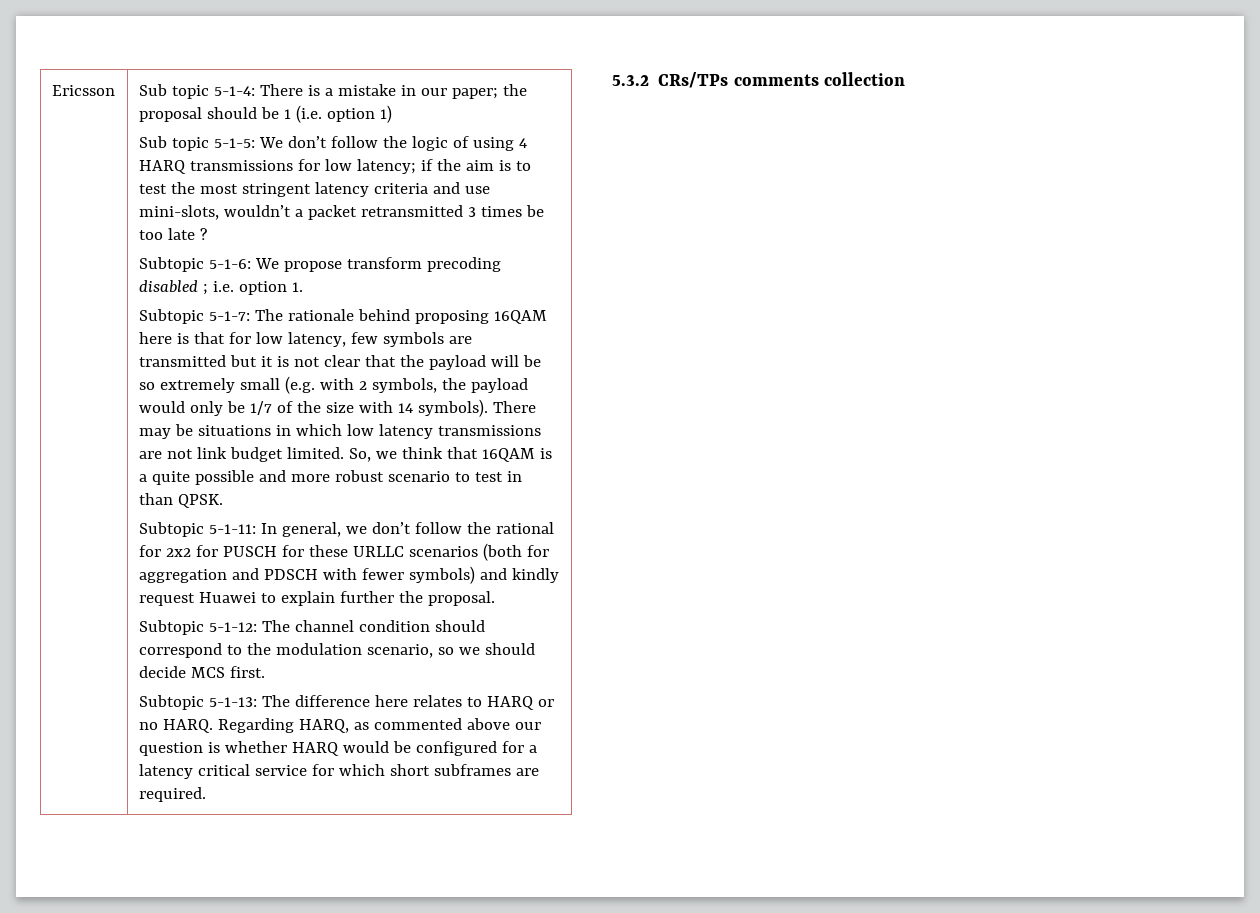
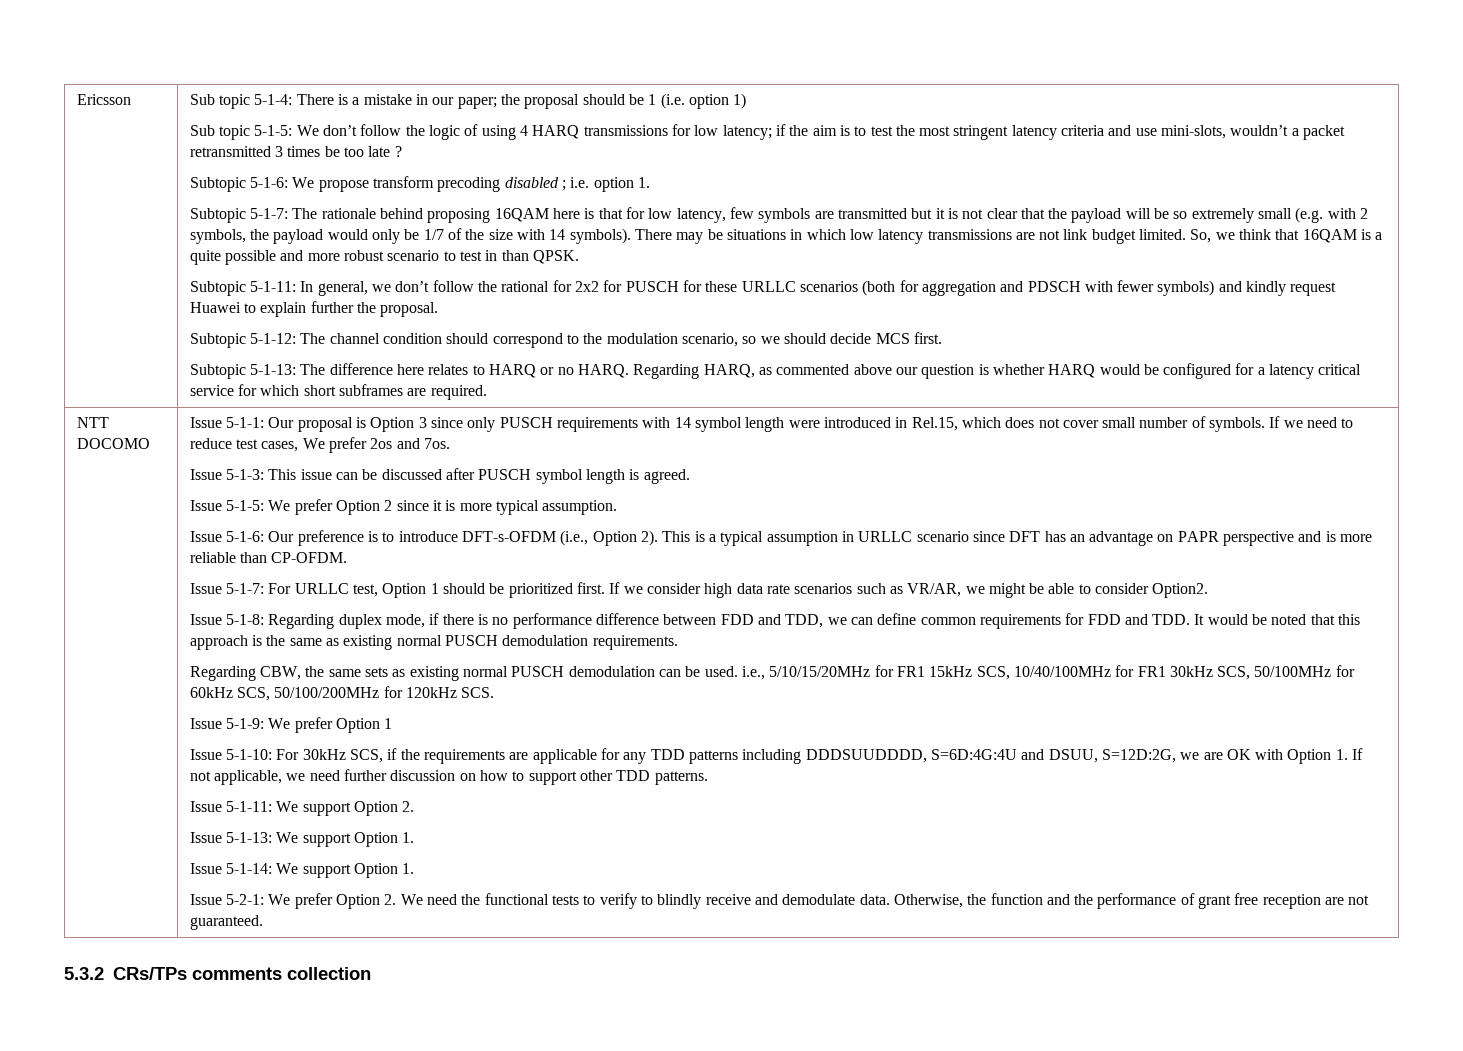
(206, 794) none -> [76,417,109,428] [76,438,150,449] [189,416,1354,432] [189,437,451,453] [189,468,690,484] [189,499,618,515] [189,530,1373,546] [189,552,348,563] [189,582,1209,598] [189,613,1361,629] [189,635,678,650] [189,665,1355,681] [189,686,495,701] [189,717,393,733] [189,748,1364,764] [189,769,708,785] [189,801,415,816] [189,832,415,847] [189,863,415,878] [189,893,1370,909] [189,915,263,930] // NTT DOCOMO | Issue 5-1-1: Our proposal is Option 3 since only PUSCH requirements with 14 symbol length were introduced in Rel.15, which does not cover small number of symbols. If we need to reduce test cases, We prefer 2os and 7os. // Issue 5-1-3: This issue can be discussed after PUSCH symbol length is agreed. // Issue 5-1-5: We prefer Option 2 since it is more typical assumption. // Issue 5-1-6: Our preference is to introduce DFT-s-OFDM (i.e., Option 2). This is a typical assumption in URLLC scenario since DFT has an advantage on PAPR perspective and is more reliable than CP-OFDM. // Issue 5-1-7: For URLLC test, Option 1 should be prioritized first. If we consider high data rate scenarios such as VR/AR, we might be able to consider Option2. // Issue 5-1-8: Regarding duplex mode, if there is no performance difference between FDD and TDD, we can define common requirements for FDD and TDD. It would be noted that this approach is the same as existing normal PUSCH demodulation requirements. // Regarding CBW, the same sets as existing normal PUSCH demodulation can be used. i.e., 5/10/15/20MHz for FR1 15kHz SCS, 10/40/100MHz for FR1 30kHz SCS, 50/100MHz for 60kHz SCS, 50/100/200MHz for 120kHz SCS. // Issue 5-1-9: We prefer Option 1 // Issue 5-1-10: For 30kHz SCS, if the requirements are applicable for any TDD patterns including DDDSUUDDDD, S=6D:4G:4U and DSUU, S=12D:2G, we are OK with Option 1. If not applicable, we need further discussion on how to support other TDD patterns. // Issue 5-1-11: We support Option 2. // Issue 5-1-13: We support Option 1. // Issue 5-1-14: We support Option 1. // Issue 5-2-1: We prefer Option 2. We need the functional tests to verify to blindly receive and demodulate data. Otherwise, the function and the performance of grant free reception are not guaranteed.

